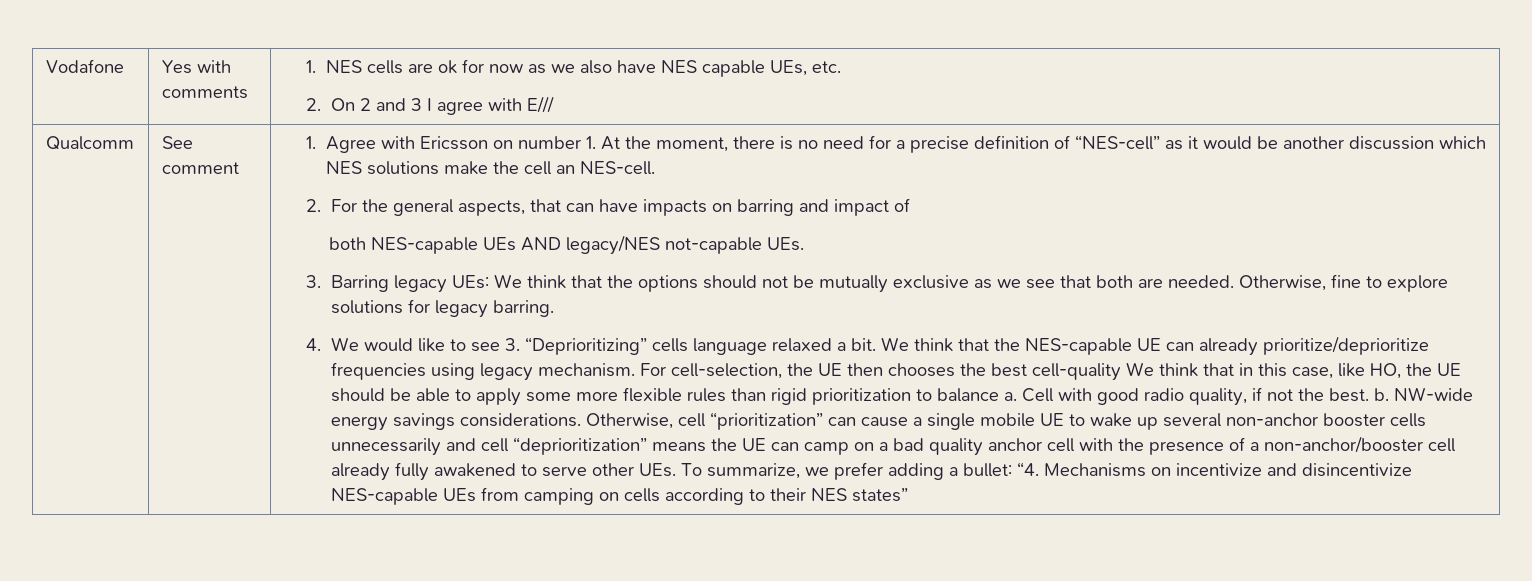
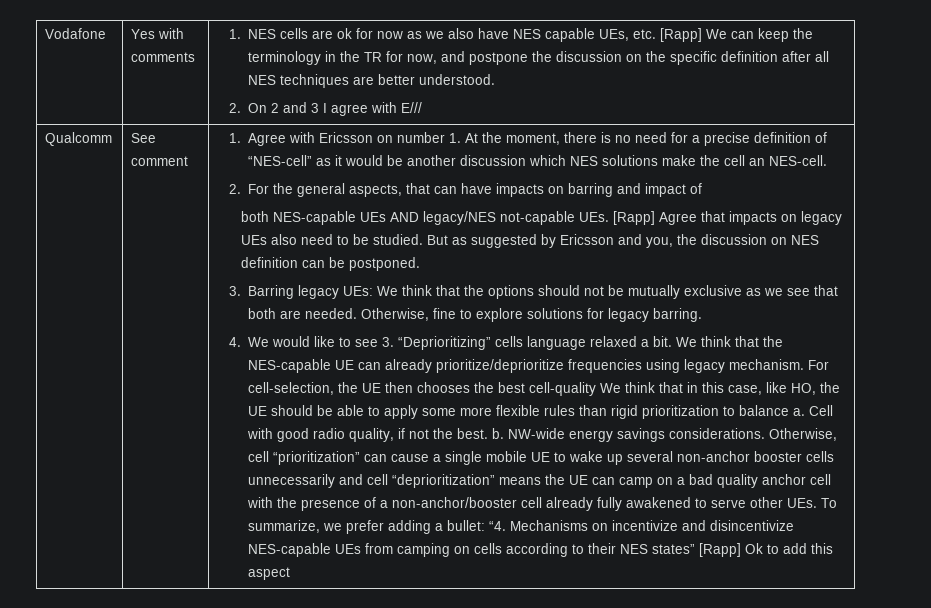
(841, 67) none -> [659,28,813,42] [247,51,829,65] [247,74,495,88] [Rapp] We can keep the terminology in the TR for now, and postpone the discussion on the specific definition after all NES techniques are better understood.
(804, 244) none -> [612,211,842,225] [240,234,819,248] [240,257,420,271] [Rapp] Agree that impacts on legacy UEs also need to be studied. But as suggested by Ericsson and you, the discussion on NES definition can be postponed.
(908, 494) none -> [698,543,833,557] [247,567,290,580] [Rapp] Ok to add this aspect

